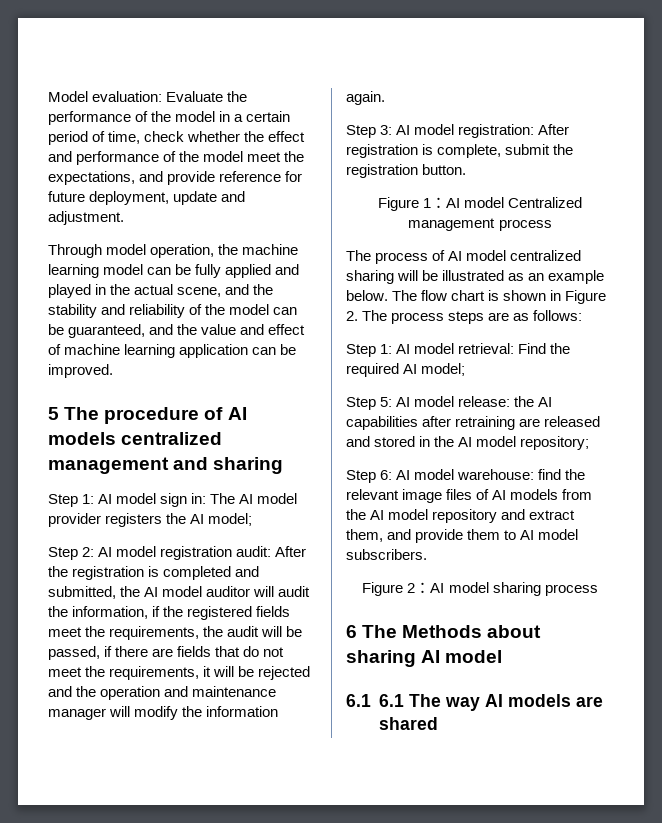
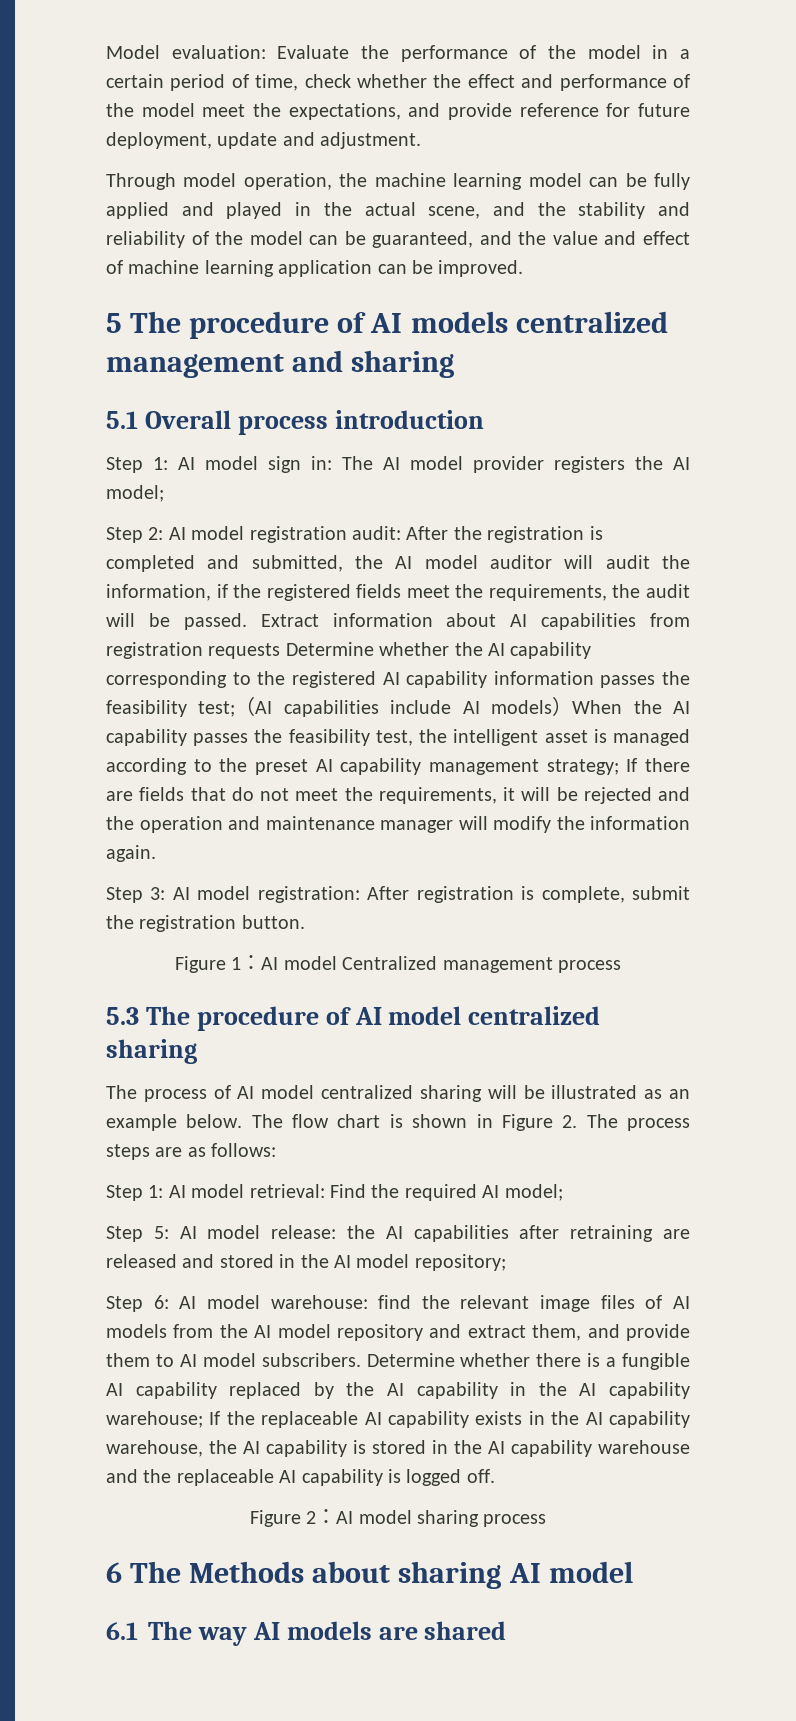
(284, 465) none -> [106,410,484,435] // 5.1 Overall process introduction
[48,646,113,660] passed, if -> [183,613,690,630] [106,642,592,659] [106,671,690,688] [106,696,691,717] [106,729,690,746] [106,758,638,775] passed. Extract information about AI capabilities from registration requests Determine whether the AI capability corresponding to the registered AI capability information passes the feasibility test;（AI capabilities include AI models）When the AI capability passes the feasibility test, the intelligent asset is managed according to the preset AI capability management strategy; If
(552, 225) none -> [106,1006,601,1031] [106,1039,197,1064] // 5.3 The procedure of AI model centralized sharing
(427, 554) none -> [366,1353,690,1370] [106,1382,691,1399] [106,1411,690,1428] [106,1440,690,1457] [106,1469,495,1486] Determine whether there is a fungible AI capability replaced by the AI capability in the AI capability warehouse; If the replaceable AI capability exists in the AI capability warehouse, the AI capability is stored in the AI capability warehouse and the replaceable AI capability is logged off.
[378,694,404,707] 6.1 -> (138, 1631) none

